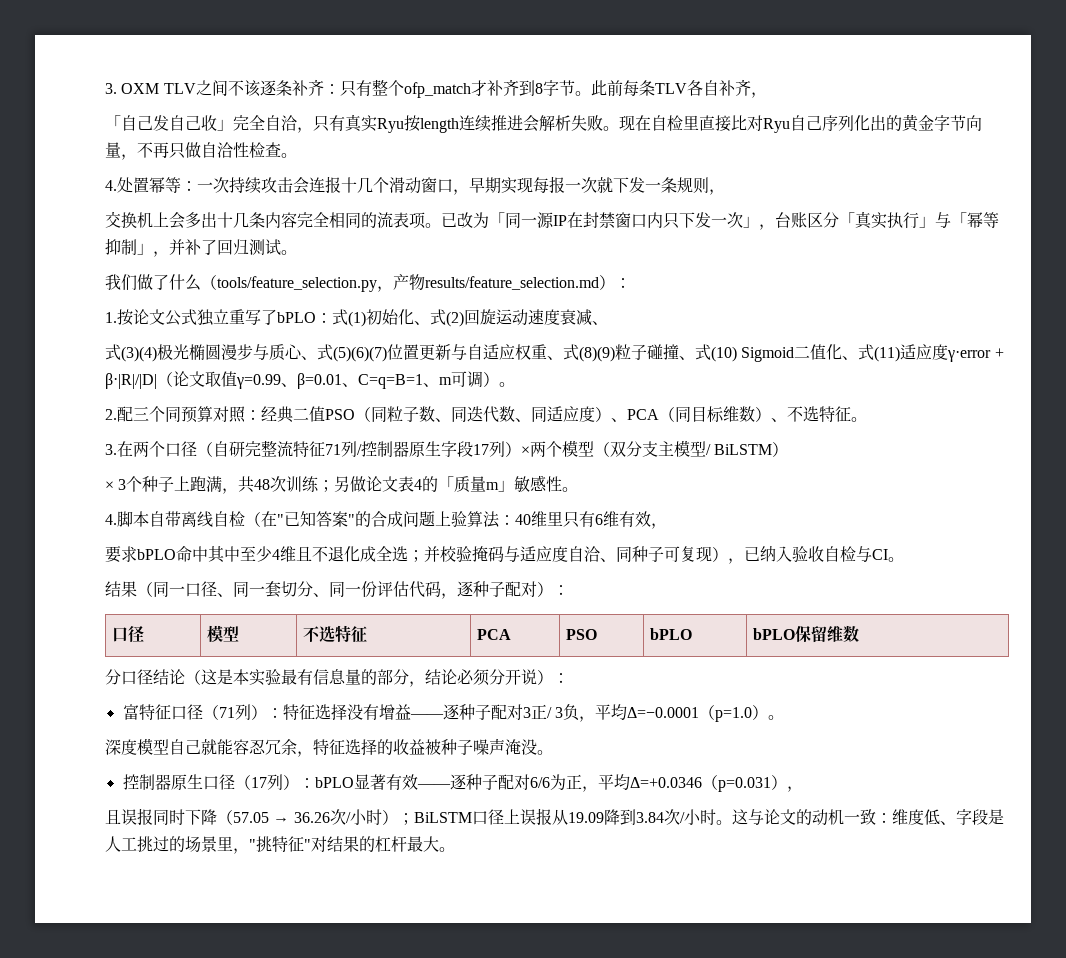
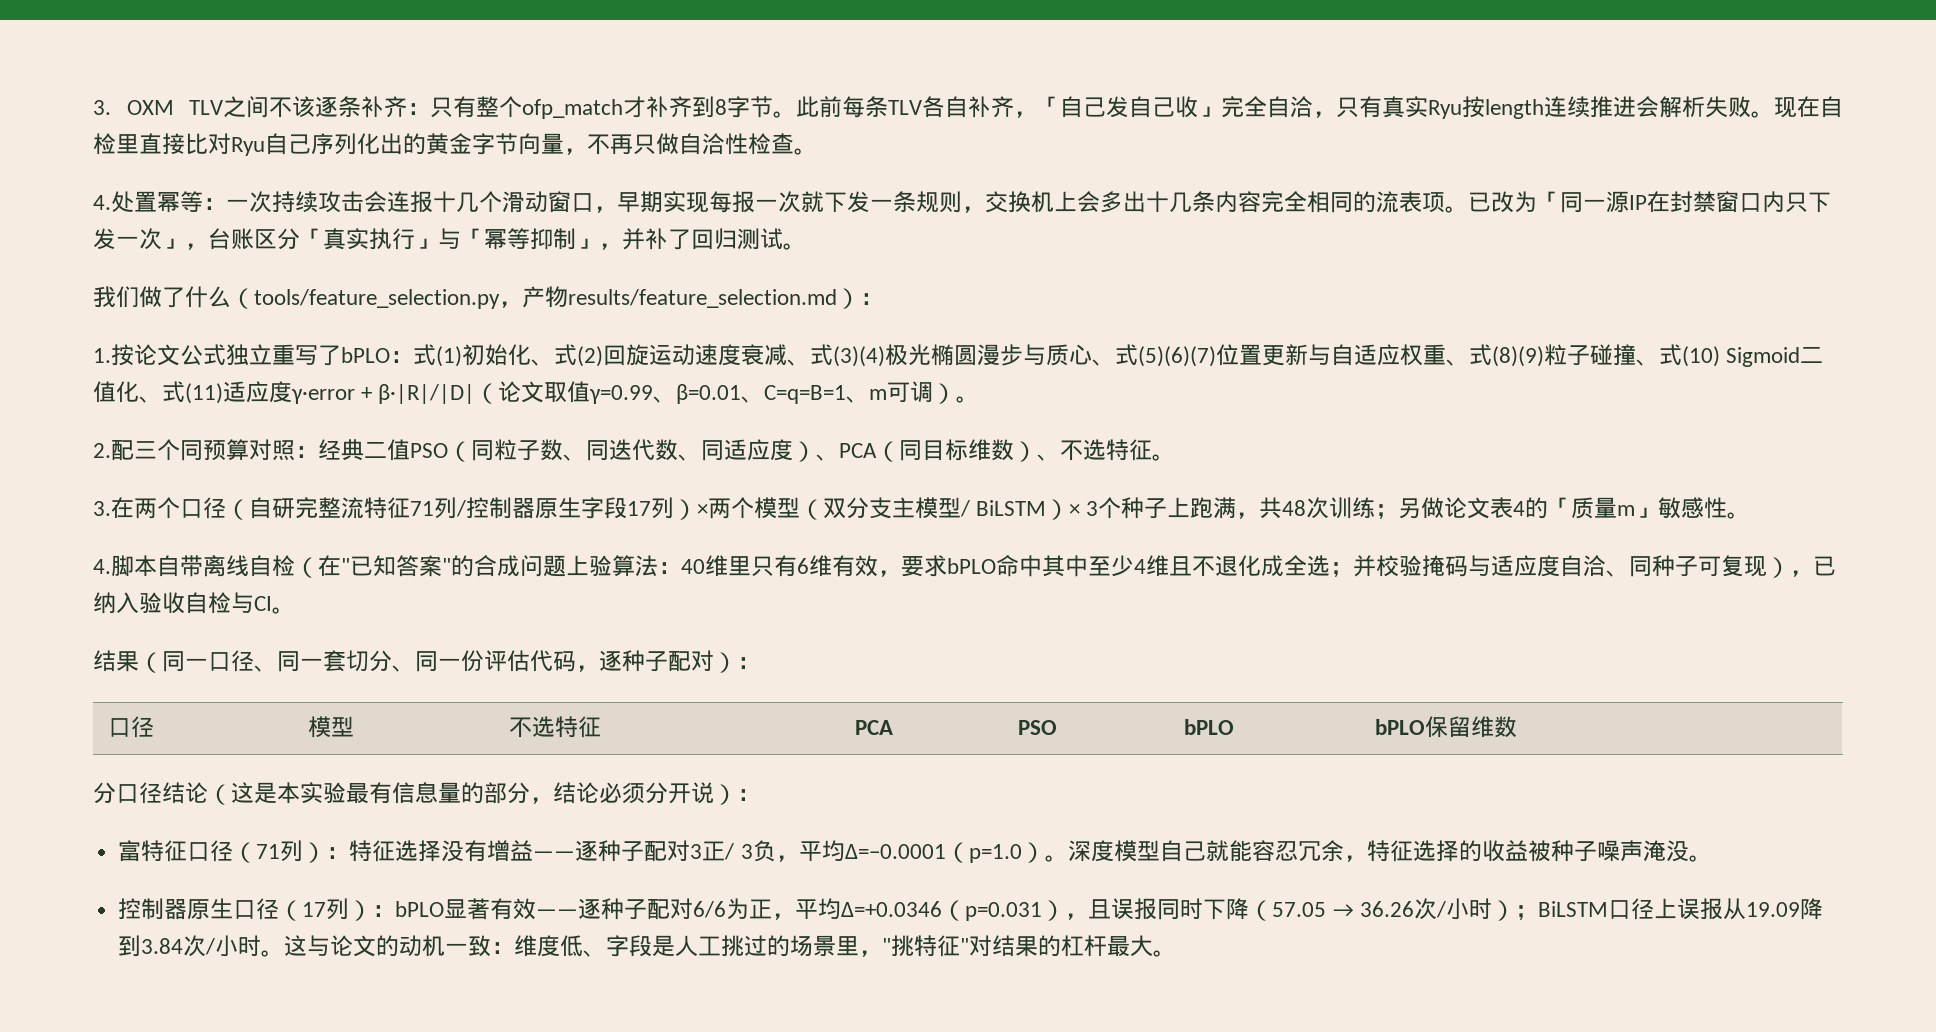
(767, 95) // -> (1037, 114) none
(725, 192) // -> (985, 209) none
(608, 323) // -> (810, 362) none
(789, 449) // -> (1070, 509) none
(667, 526) // -> (901, 573) none
(784, 717) // -> (1068, 858) none
(803, 789) // -> (1089, 916) none

